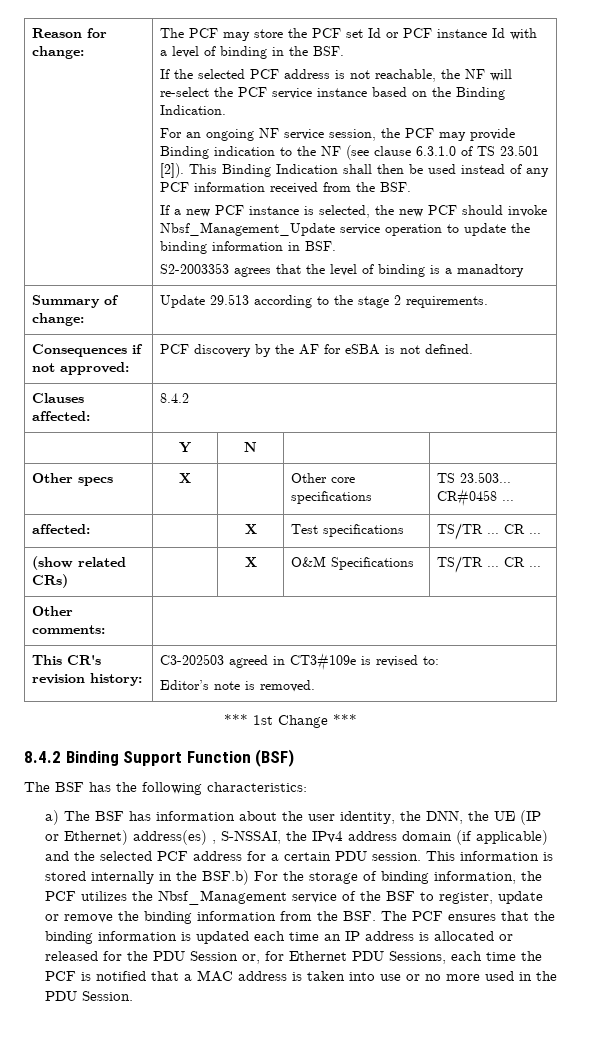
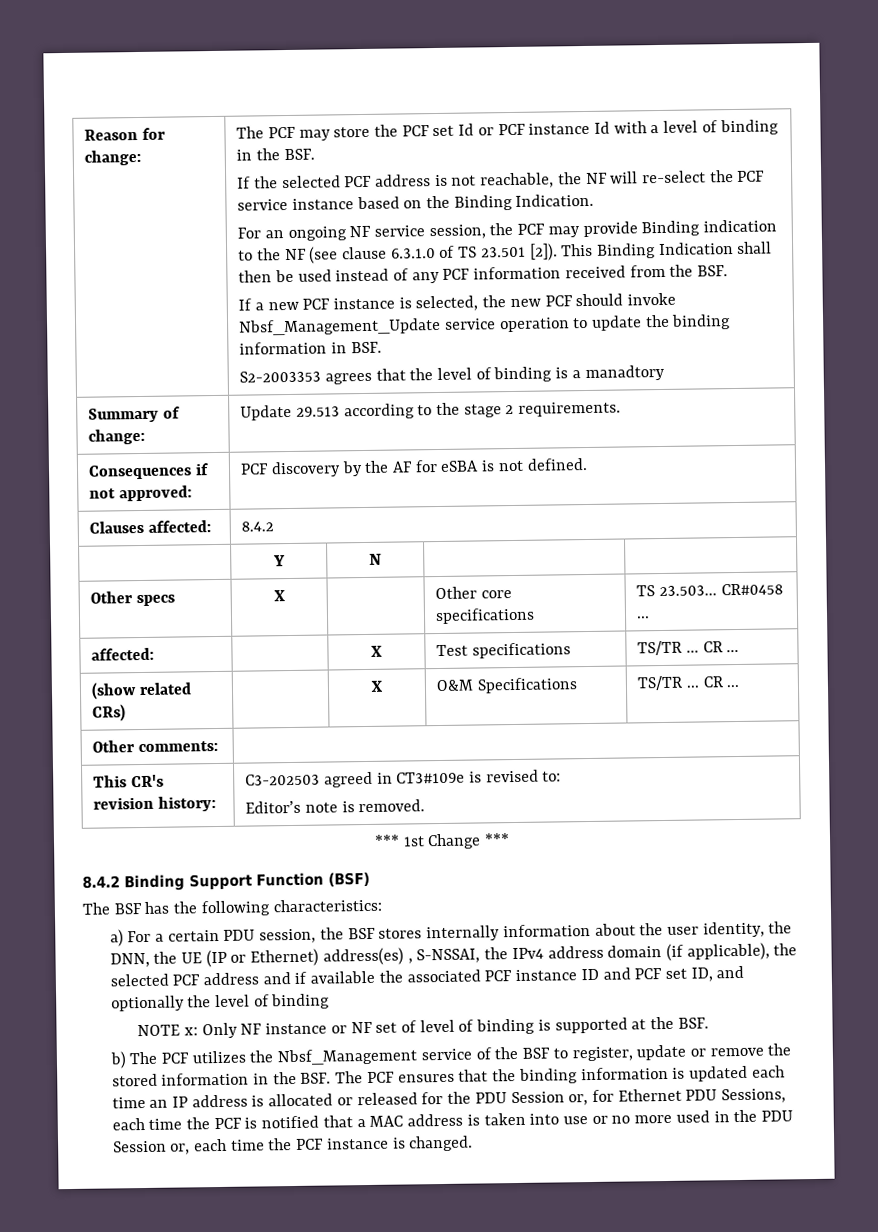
[63,811,151,821] The BSF has -> [127,925,501,944] For a certain PDU session, the BSF stores internally
[475,830,548,845] [44,851,553,861] [44,870,542,885] applicable) and the selected PCF address for a certain PDU session. This information is stored internally in the BSF.b) For the storage of binding information, the -> [686,942,798,961] [109,965,745,987] [110,993,331,1012] [137,1016,709,1039] [109,1051,158,1069] applicable), the selected PCF address and if available the associated PCF instance ID and PCF set ID, and optionally the level of binding // NOTE x: Only NF instance or NF set of level of binding is supported at the BSF. // b) The
[143,911,312,924] binding information from -> [111,1072,270,1087] stored information in
[81,991,133,1001] Session. -> [112,1135,474,1155] Session or, each time the PCF instance is changed.

